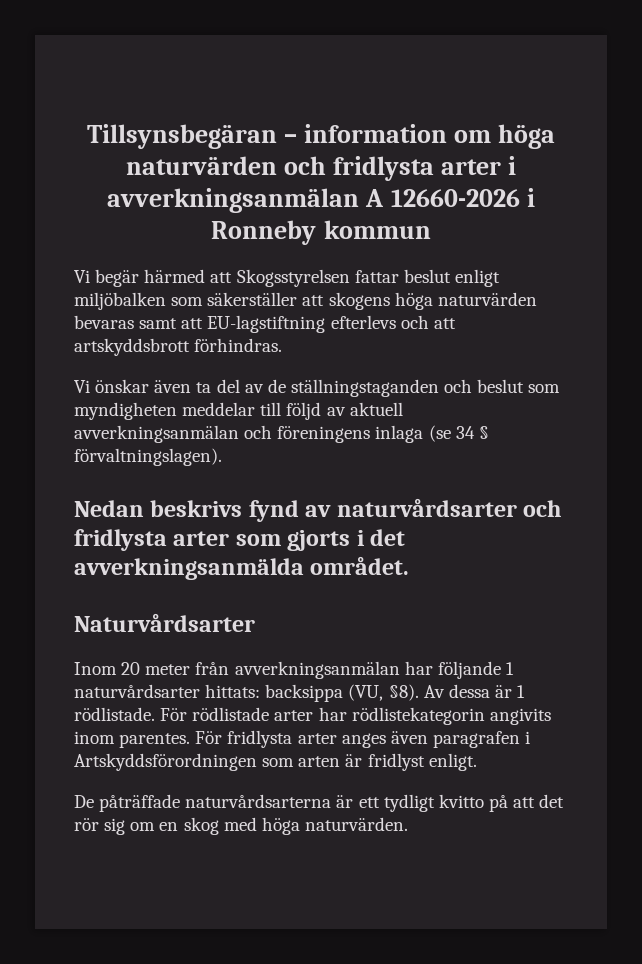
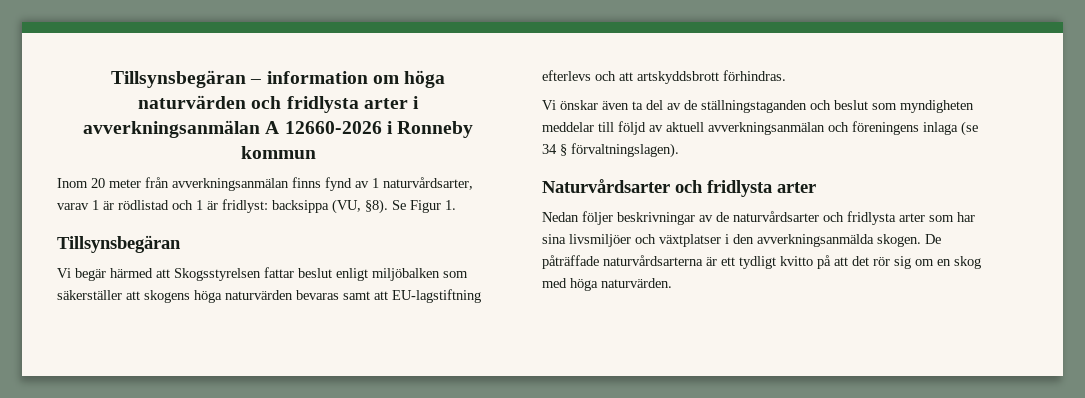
(431, 229) none -> [57,177,473,191] [57,199,456,214] [57,235,181,253] // Inom 20 meter från avverkningsanmälan finns fynd av 1 naturvårdsarter, varav 1 är rödlistad och 1 är fridlyst: backsippa (VU, §8). Se Figur 1. // Tillsynsbegäran
[74,500,332,522] Nedan beskrivs fynd av -> [542,179,816,197] [542,211,729,225] Naturvårdsarter och fridlysta arter // Nedan följer beskrivningar av de
[287,529,406,551] [74,556,410,580] [74,613,255,632] [74,661,514,679] [74,684,526,702] [74,707,551,725] [74,730,531,748] [74,753,477,771] gjorts i det avverkningsanmälda området. // Naturvårdsarter // Inom 20 meter från avverkningsanmälan har följande 1 naturvårdsarter hittats: backsippa (VU, §8). Av dessa är 1 rödlistade. För rödlistade arter har rödlistekategorin angivits inom parentes. För fridlysta arter anges även paragrafen i Artskyddsförordningen som arten är fridlyst enligt. // -> [957,212,975,222] [542,234,921,247] har sina livsmiljöer och växtplatser i den avverkningsanmälda skogen.

